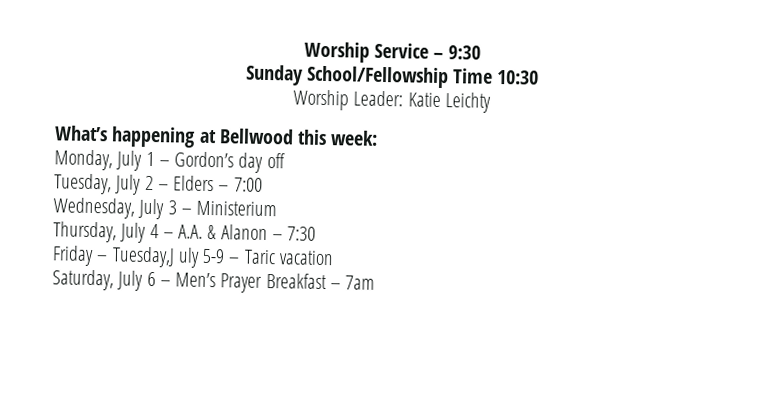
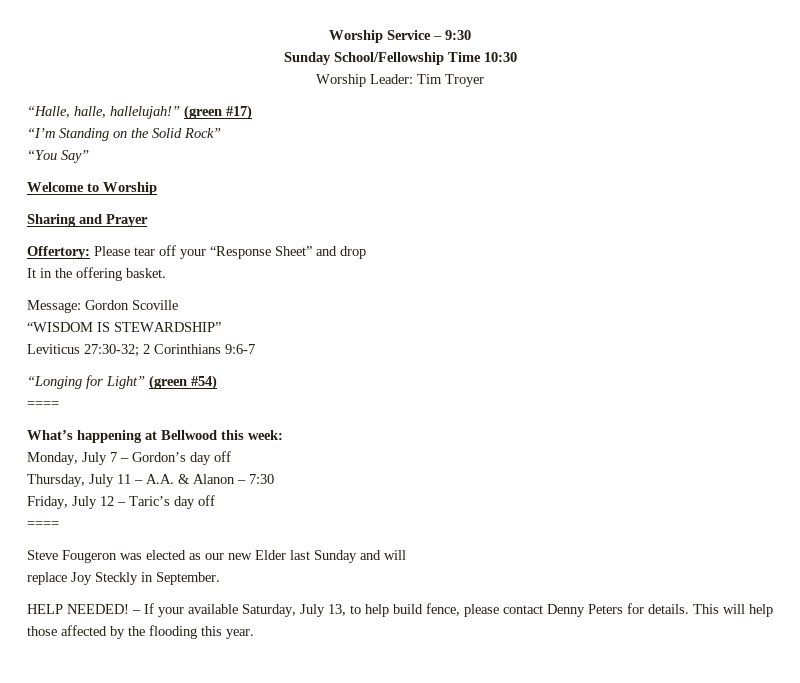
[407,92,491,113] Katie Leichty -> [417,74,484,87] [27,105,252,120] [27,128,221,141] [27,150,89,163] [27,182,157,195] [27,214,148,227] [27,245,366,259] [27,267,166,281] [27,300,178,313] [27,322,221,332] [27,344,255,357] [27,375,217,390] [27,401,59,408] Tim Troyer // “Halle, halle, hallelujah!” (green #17) // “I’m Standing on the Solid Rock” // “You Say” // Welcome to Worship // Sharing and Prayer // Offertory: Please tear off your “Response Sheet” and drop // It in the offering basket. // Message: Gordon Scoville // “WISDOM IS STEWARDSHIP” // Leviticus 27:30-32; 2 Corinthians 9:6-7 // “Longing for Light” (green #54) // ====
[145,151,155,167] 1 -> [110,452,117,462] 7
[54,173,263,195] [53,197,278,220] // Tuesday, July 2 – Elders – 7:00 // Wednesday, July 3 – Ministerium -> (231, 456) none
[149,223,159,239] 4 -> [117,474,131,484] 11
[52,245,334,268] [52,269,376,293] Friday – Tuesday,J uly 5-9 – Taric vacation // Saturday, July 6 – Men’s Prayer Breakfast – 7am -> [27,495,215,509] [27,521,59,528] [27,550,406,563] [27,572,220,585] [27,603,773,617] [27,625,254,639] Friday, July 12 – Taric’s day off // ==== // Steve Fougeron was elected as our new Elder last Sunday and will // replace Joy Steckly in September. // HELP NEEDED! – If your available Saturday, July 13, to help build fence, please contact Denny Peters for details. This will help those affected by the flooding this year.

